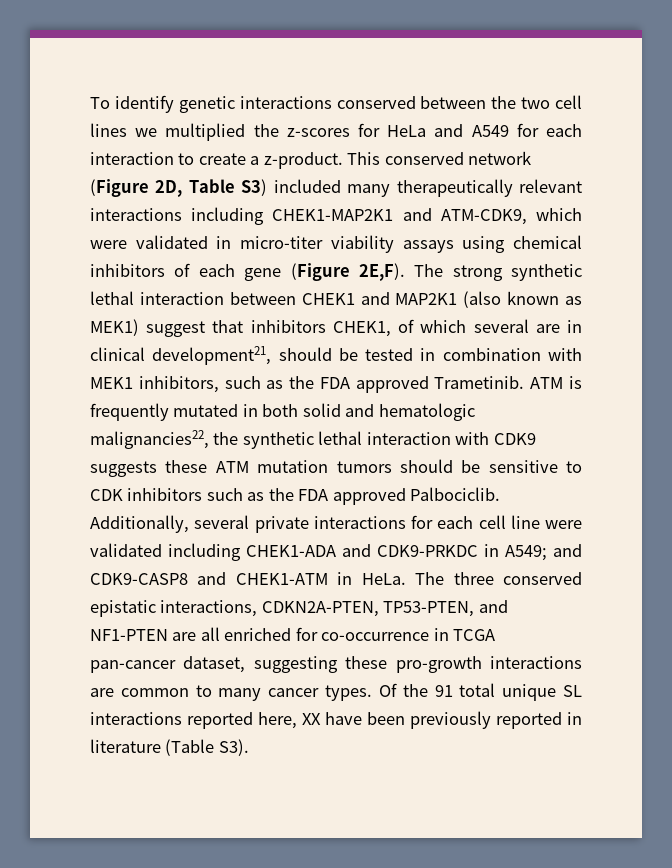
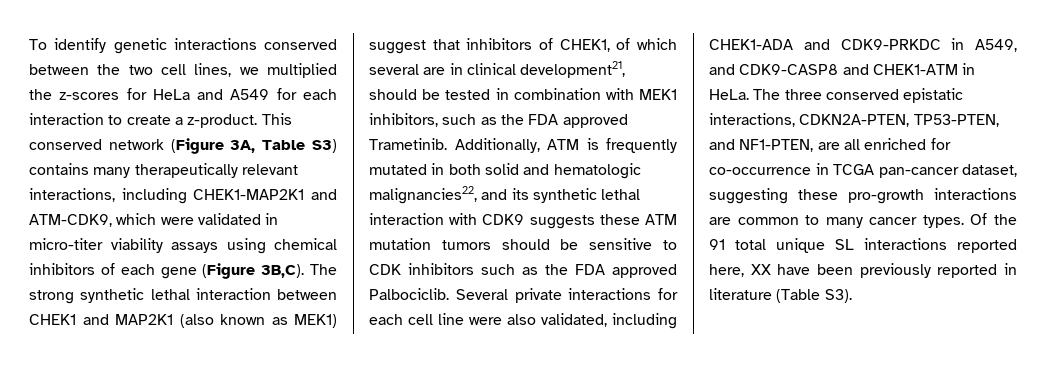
[90,123,127,137] lines -> [194,63,232,77] lines,
[155,180,183,197] 2D, -> [230,140,256,153] 3A,
[273,179,341,193] included -> [29,163,89,175] contains
[90,208,182,221] interactions -> [29,188,115,202] interactions,
[358,263,405,281] 2E,F). -> [261,264,305,278] 3B,C).
(326, 326) none -> [539,38,553,50] of
(525, 382) none -> [454,138,540,153] Additionally,
[213,432,239,445] the -> [481,188,529,200] and its
[90,515,250,533] Additionally, several -> [455,289,508,300] Several
[90,543,162,557] validated -> [507,313,607,327] also validated,
[505,545,547,561] A549; -> [975,39,1017,52] A549,
[90,629,168,641] NF1-PTEN -> [739,139,814,152] NF1-PTEN,

